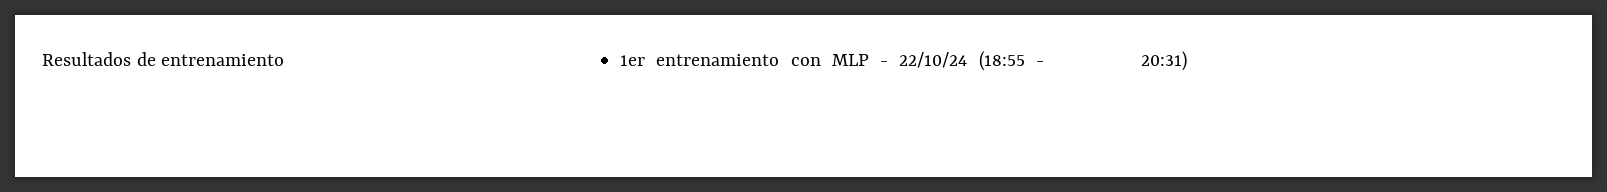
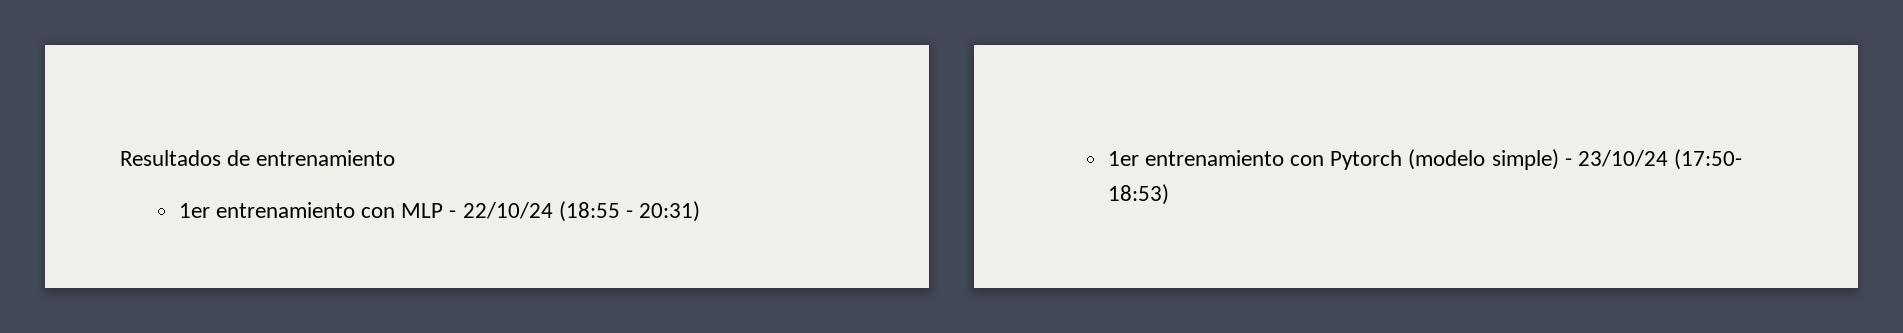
(1188, 61) none -> [1107,149,1743,170] [1107,184,1169,205] // 1er entrenamiento con Pytorch (modelo simple) - 23/10/24 (17:50- 18:53)

